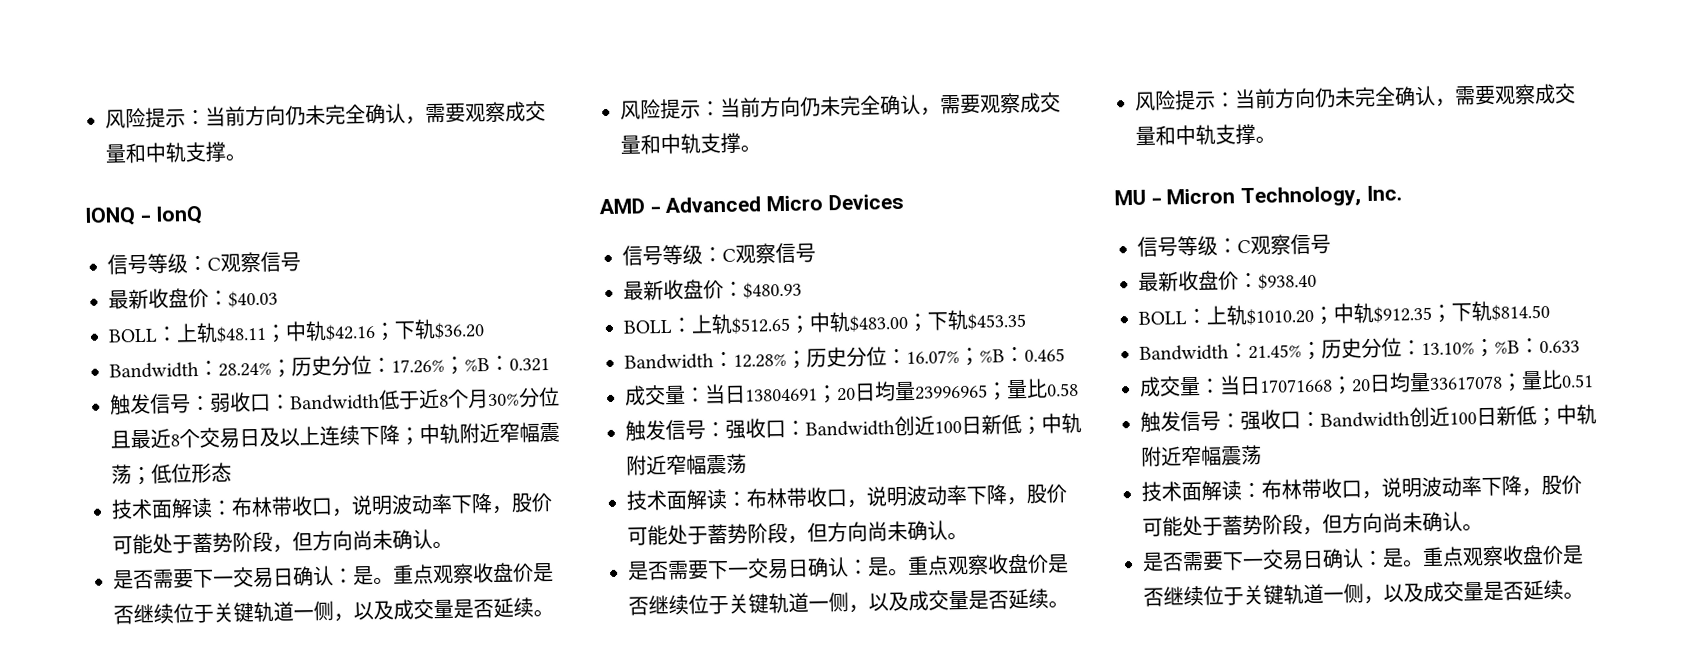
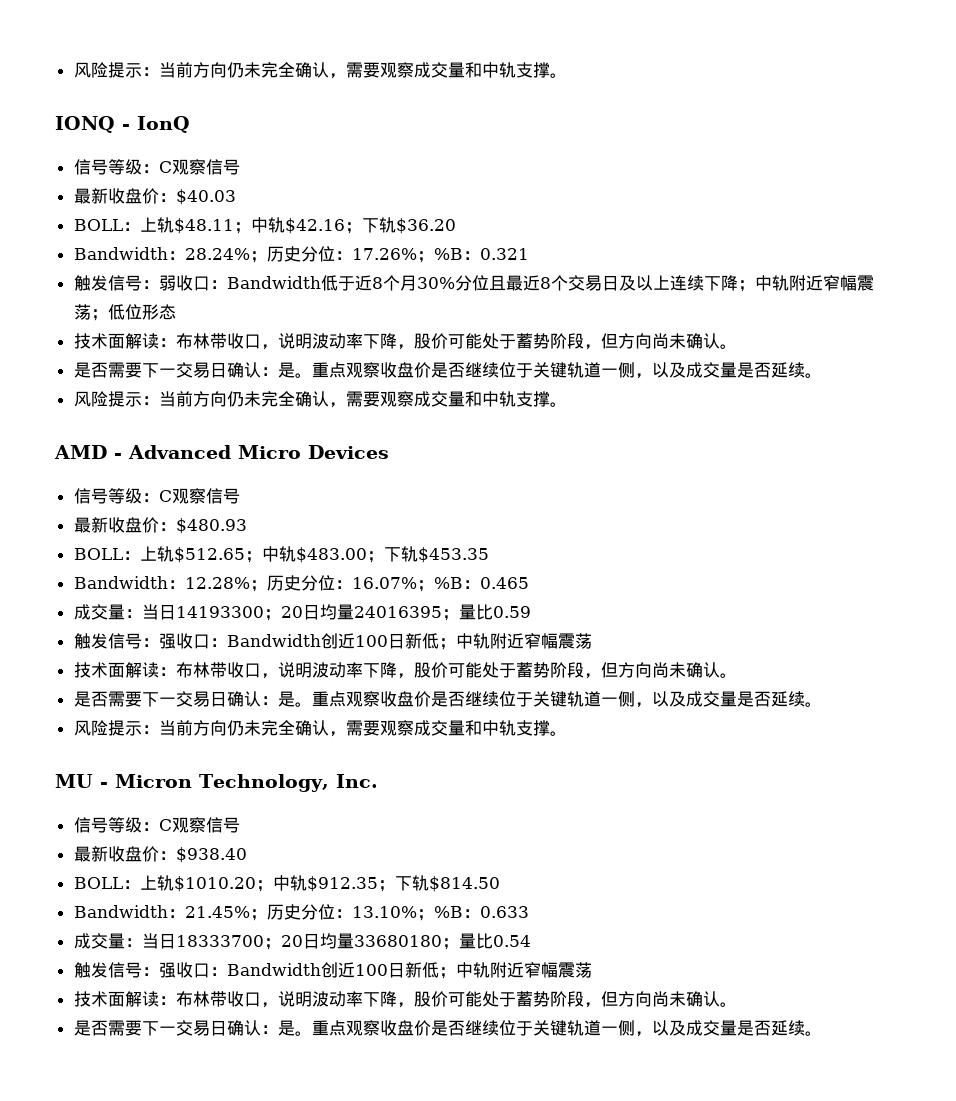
[744,378,1079,404] 13804691；20日均量23996965；量比0.58 -> [175,604,531,621] 14193300；20日均量24016395；量比0.59
[1259,369,1594,395] 17071668；20日均量33617078；量比0.51 -> [175,933,531,950] 18333700；20日均量33680180；量比0.54

